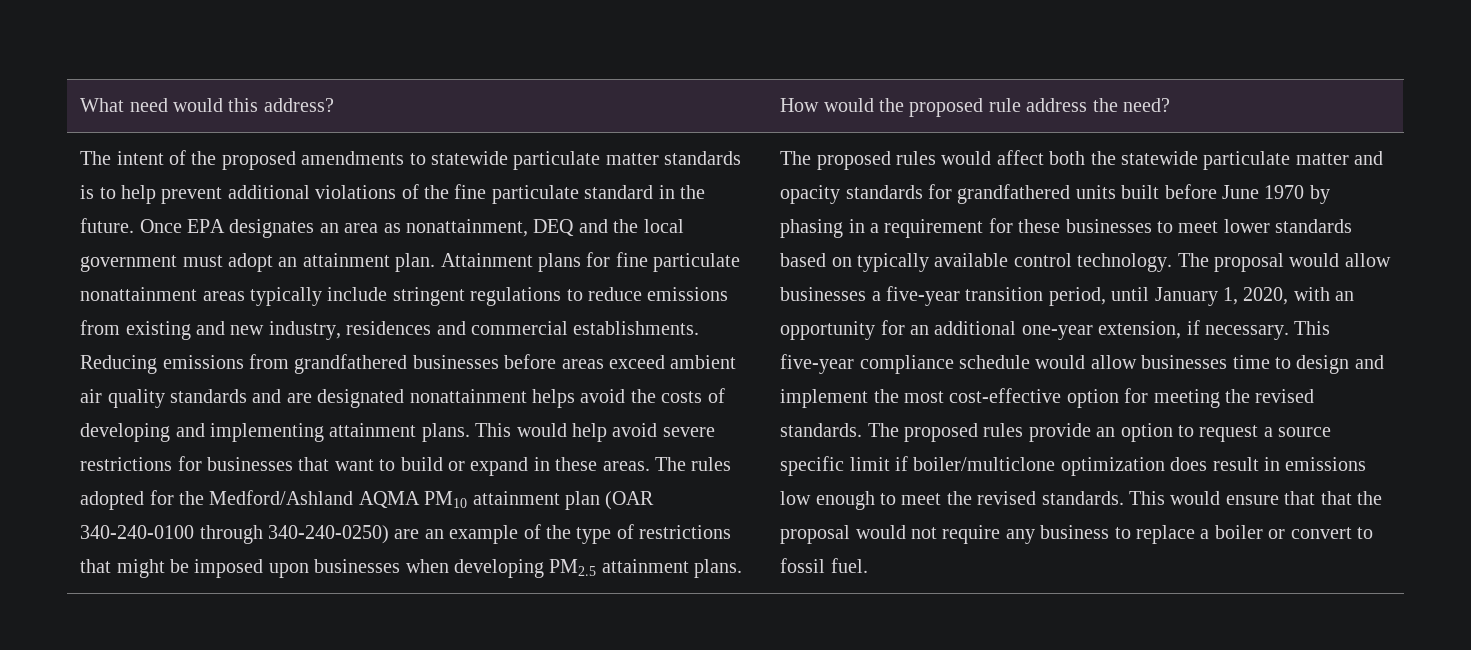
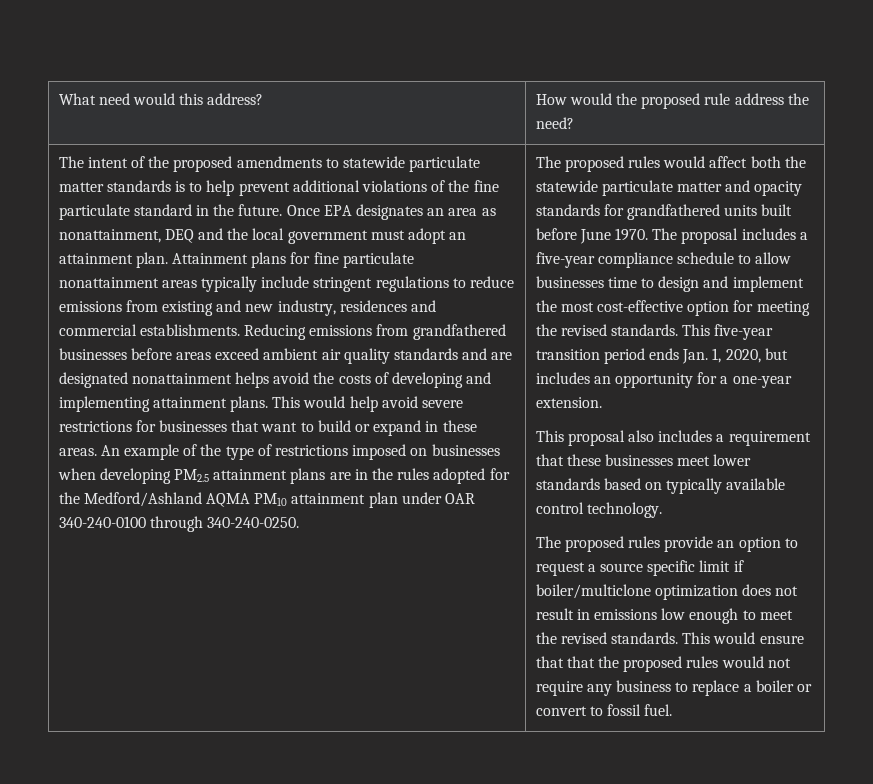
[654,457,686,471] The -> [100,444,500,460] [57,468,393,484] An example of the type of restrictions imposed on businesses when developing PM2.5 attainment plans are in the
[605,491,655,510] [80,524,732,544] [80,559,743,578] (OAR 340-240-0100 through 340-240-0250) are an example of the type of restrictions that might be imposed upon businesses when developing PM2.5 attainment plans. -> [401,492,475,504] [58,516,300,532] under OAR 340-240-0100 through 340-240-0250.
[1264,185,1330,204] [780,218,1353,238] [780,253,1391,272] [780,286,1355,306] [780,320,1331,340] 1970 by phasing in a requirement for these businesses to meet lower standards based on typically available control technology. The proposal would allow businesses a five-year transition period, until January 1, 2020, with an opportunity for an additional one-year extension, if necessary. This -> [615,228,808,244] 1970. The proposal includes a
[1035,355,1086,369] would -> [738,254,752,264] to
(863, 430) none -> [682,324,774,340] [535,348,788,364] [535,372,792,388] [535,397,602,408] [535,430,811,446] [535,454,752,466] [535,478,786,494] [535,502,662,518] This five-year transition period ends Jan. 1, 2020, but includes an opportunity for a one-year extension. // This proposal also includes a requirement that these businesses meet lower standards based on typically available control technology. //
(1208, 464) none -> [775,586,799,596] not
[780,525,851,544] proposal -> [623,656,719,672] proposed rules

